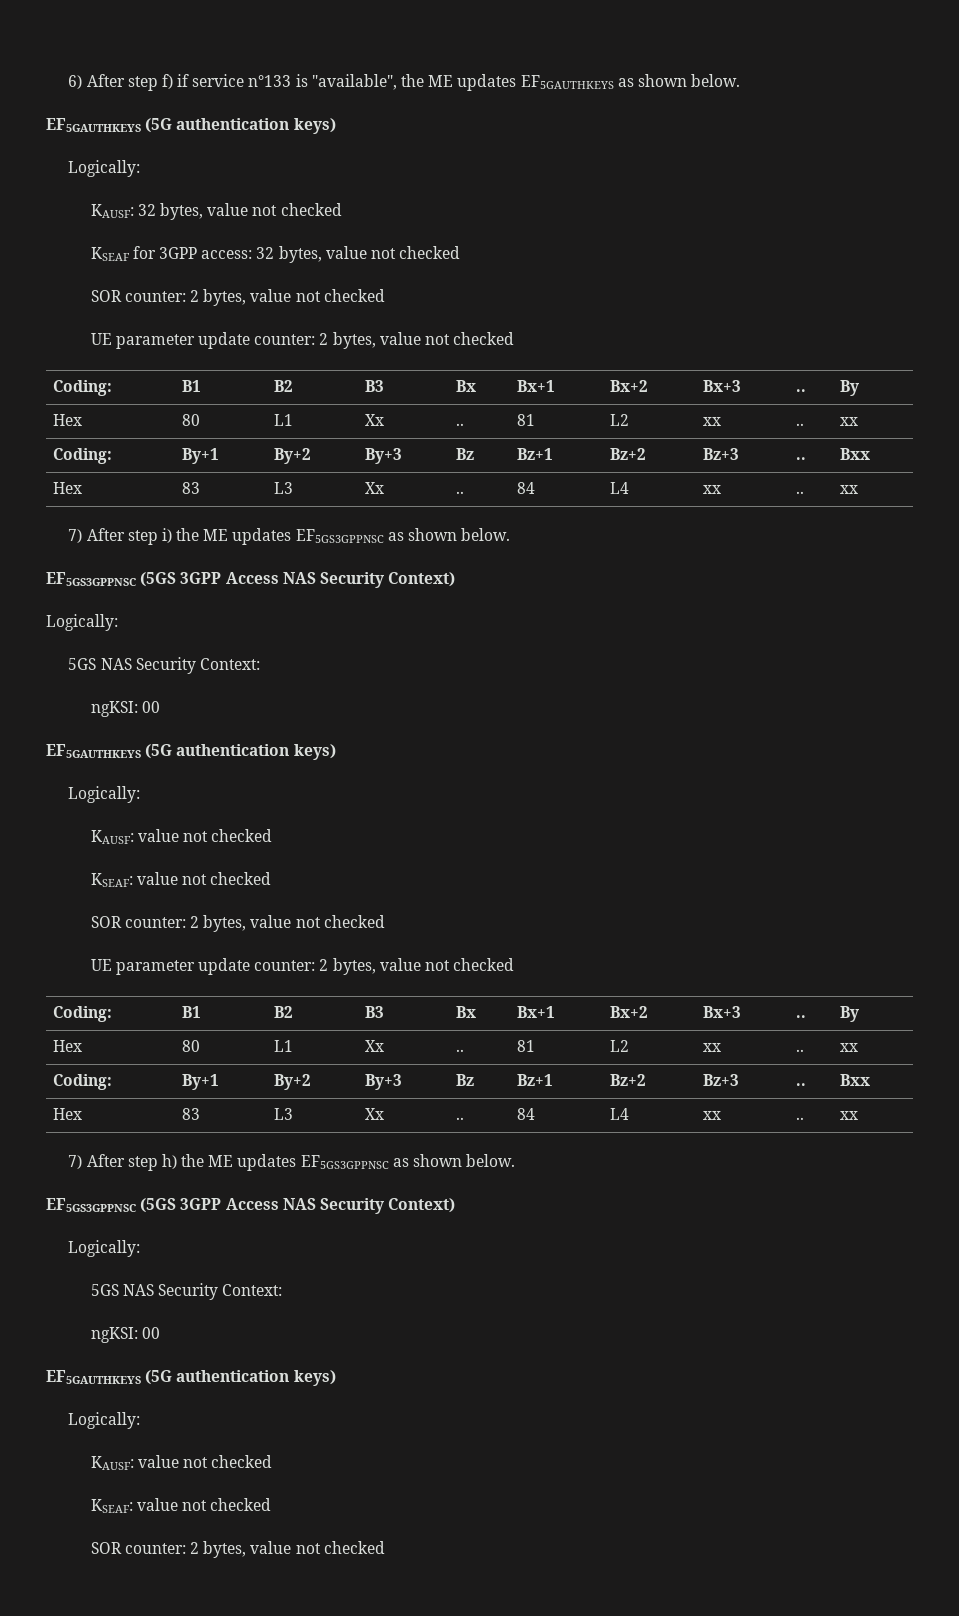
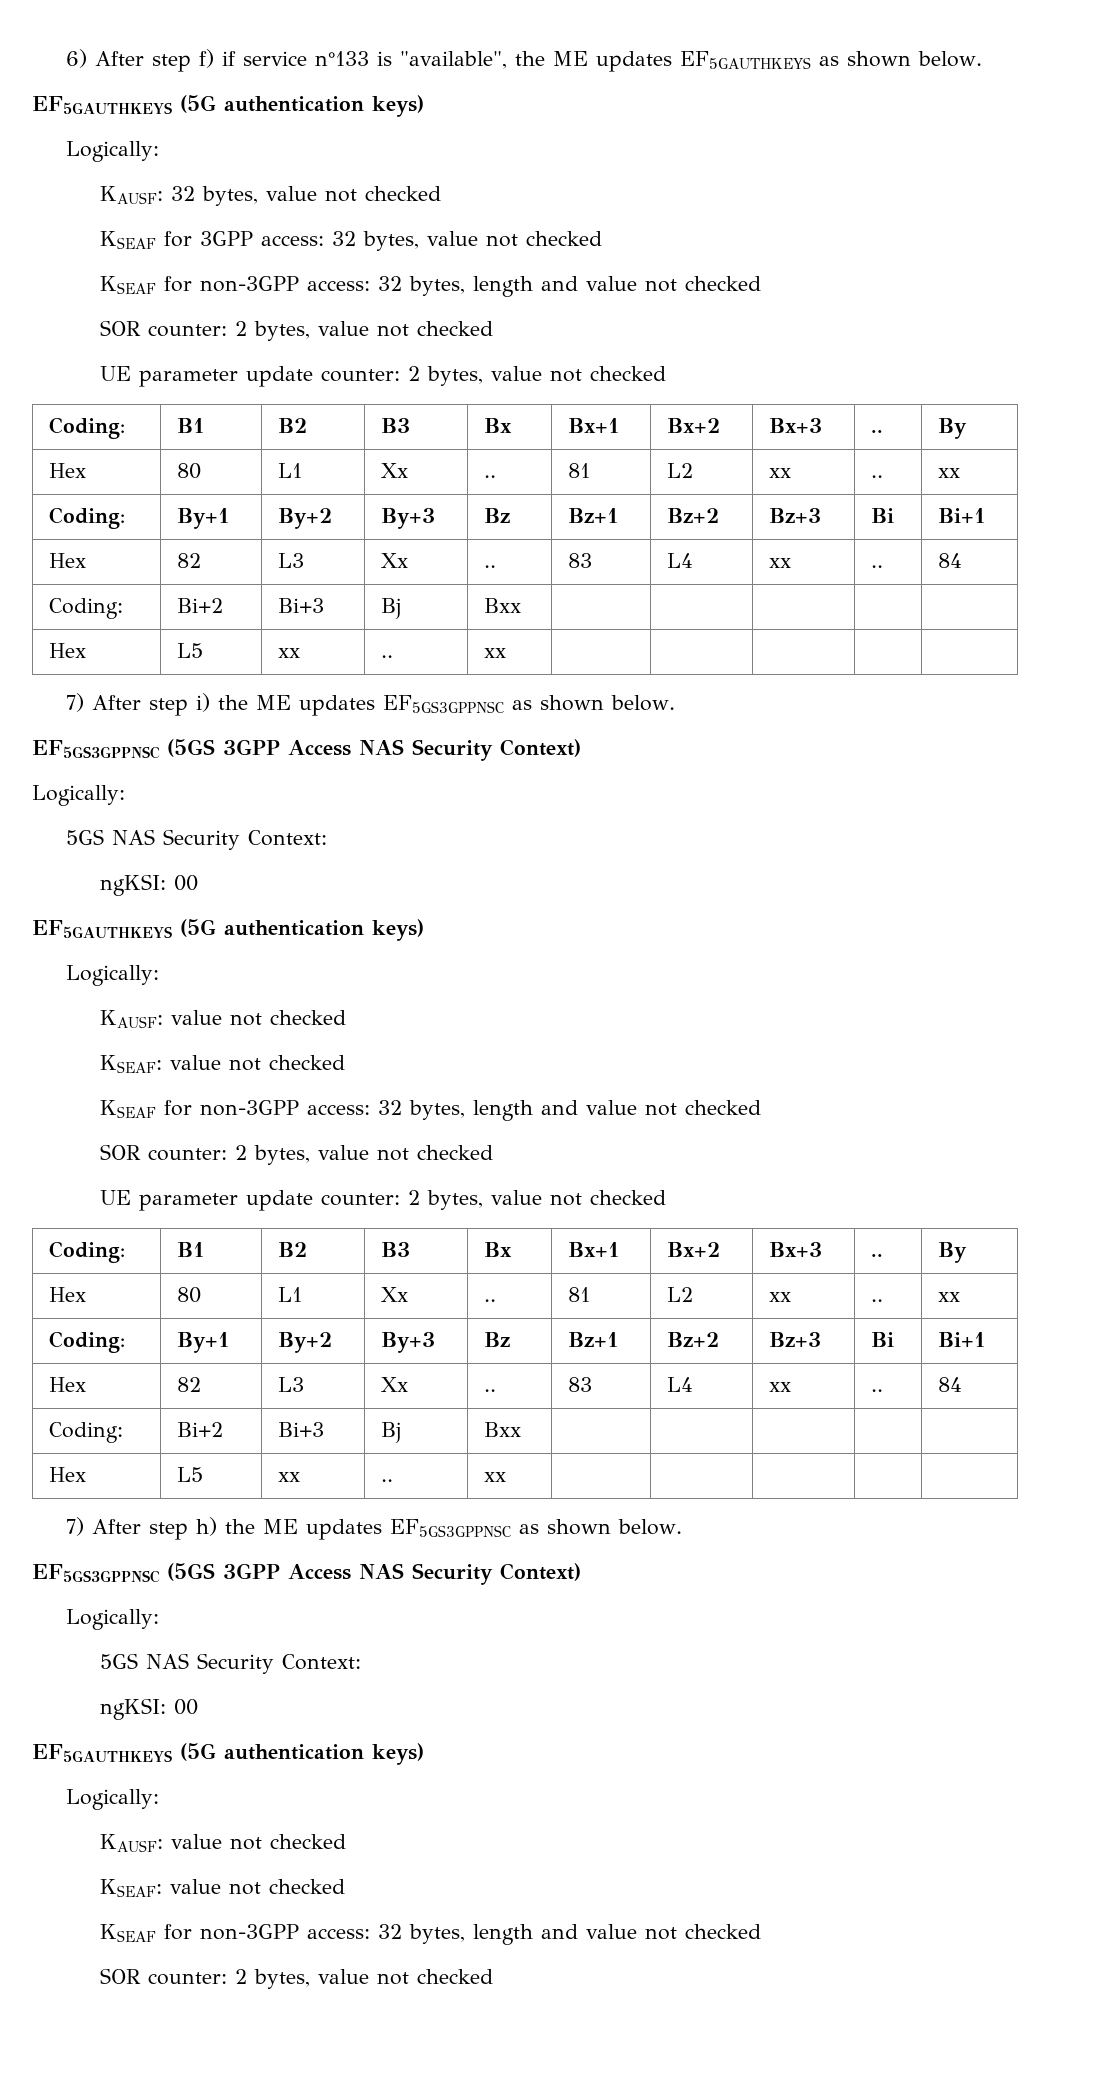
(461, 252) none -> [100,276,762,297] // KSEAF for non-3GPP access: 32 bytes, length and value not checked
[795,457,806,460] [839,448,870,460] [52,482,82,494] [181,482,200,494] [273,482,293,494] [364,482,384,494] [455,491,464,494] [516,482,535,494] [609,482,629,494] [702,485,721,494] [795,491,804,494] [839,485,858,494] .. | Bxx // Hex | 83 | L3 | Xx | .. | 84 | L4 | xx | .. | xx -> [870,508,894,523] [937,508,985,523] [48,553,86,568] [176,553,201,568] [277,553,304,568] [380,553,408,568] [483,565,496,568] [567,553,592,568] [666,553,693,568] [768,558,791,568] [870,565,883,568] [937,553,962,568] [48,598,123,619] [176,598,223,613] [277,598,324,613] [380,598,401,619] [483,598,521,613] [48,643,86,658] [176,643,203,658] [277,648,300,658] [380,655,393,658] [483,648,506,658] Bi | Bi+1 // Hex | 82 | L3 | Xx | .. | 83 | L4 | xx | .. | 84 // Coding: | Bi+2 | Bi+3 | Bj | Bxx | | | | | // Hex | L5 | xx | .. | xx | | | | |
(272, 878) none -> [100,1100,762,1121] // KSEAF for non-3GPP access: 32 bytes, length and value not checked
[795,1083,806,1086] [839,1074,870,1086] [52,1108,82,1120] [181,1108,200,1120] [273,1108,293,1120] [364,1108,384,1120] [455,1117,464,1120] [516,1108,535,1120] [609,1108,629,1120] [702,1111,721,1120] [795,1117,804,1120] [839,1111,858,1120] .. | Bxx // Hex | 83 | L3 | Xx | .. | 84 | L4 | xx | .. | xx -> [870,1332,894,1347] [937,1332,985,1347] [48,1377,86,1392] [176,1377,201,1392] [277,1377,304,1392] [380,1377,408,1392] [483,1389,496,1392] [567,1377,592,1392] [666,1377,693,1392] [768,1382,791,1392] [870,1389,883,1392] [937,1377,962,1392] [48,1422,123,1443] [176,1422,223,1437] [277,1422,324,1437] [380,1422,401,1443] [483,1422,521,1437] [48,1467,86,1482] [176,1467,203,1482] [277,1472,300,1482] [380,1479,393,1482] [483,1472,506,1482] Bi | Bi+1 // Hex | 82 | L3 | Xx | .. | 83 | L4 | xx | .. | 84 // Coding: | Bi+2 | Bi+3 | Bj | Bxx | | | | | // Hex | L5 | xx | .. | xx | | | | |
(272, 1504) none -> [100,1924,762,1945] // KSEAF for non-3GPP access: 32 bytes, length and value not checked

